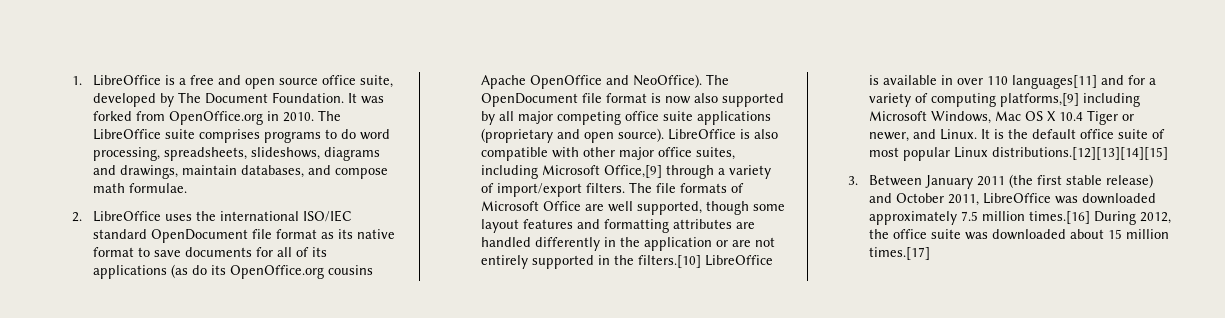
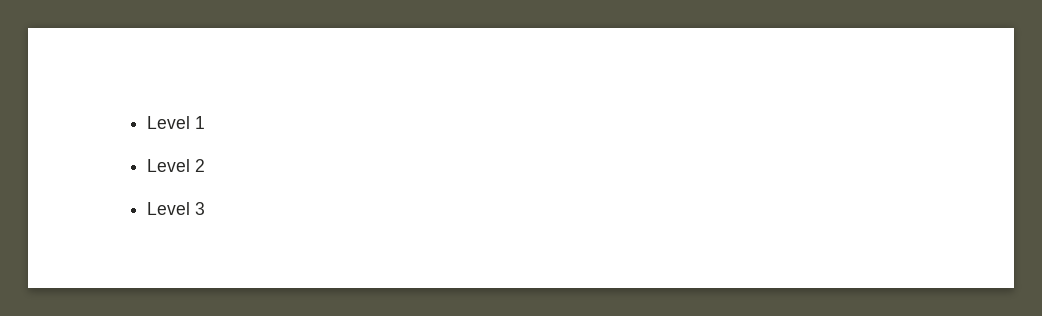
[71,75,393,89] [92,92,384,107] [92,110,341,125] [92,129,390,143] [92,147,380,161] [92,165,388,179] [92,183,187,193] [71,210,352,222] [92,229,395,243] [92,247,327,257] [92,264,373,279] [480,74,729,89] [480,93,784,107] [480,111,771,125] [480,128,778,143] [480,147,735,161] [480,165,771,179] [480,182,744,197] [480,201,785,215] [480,219,755,233] [480,237,775,251] [480,255,773,269] [868,75,1156,89] [868,93,1140,107] [868,110,1134,125] [868,129,1165,142] [868,147,1168,161] [847,174,1153,189] [868,193,1156,206] [868,211,1171,225] [868,229,1169,240] [868,247,930,260] 1. LibreOffice is a free and open source office suite, developed by The Document Foundation. It was forked from OpenOffice.org in 2010. The LibreOffice suite comprises programs to do word processing, spreadsheets, slideshows, diagrams and drawings, maintain databases, and compose math formulae. // 2. LibreOffice uses the international ISO/IEC standard OpenDocument file format as its native format to save documents for all of its applications (as do its OpenOffice.org cousins Apache OpenOffice and NeoOffice). The OpenDocument file format is now also supported by all major competing office suite applications (proprietary and open source). LibreOffice is also compatible with other major office suites, including Microsoft Office,[9] through a variety of import/export filters. The file formats of Microsoft Office are well supported, though some layout features and formatting attributes are handled differently in the application or are not entirely supported in the filters.[10] LibreOffice is available in over 110 languages[11] and for a variety of computing platforms,[9] including Microsoft Windows, Mac OS X 10.4 Tiger or newer, and Linux. It is the default office suite of most popular Linux distributions.[12][13][14][15] // 3. Between January 2011 (the first stable release) and October 2011, LibreOffice was downloaded approximately 7.5 million times.[16] During 2012, the office suite was downloaded about 15 million times.[17] -> [146,116,205,129] [146,159,205,172] [146,202,205,215] Level 1 // Level 2 // Level 3

